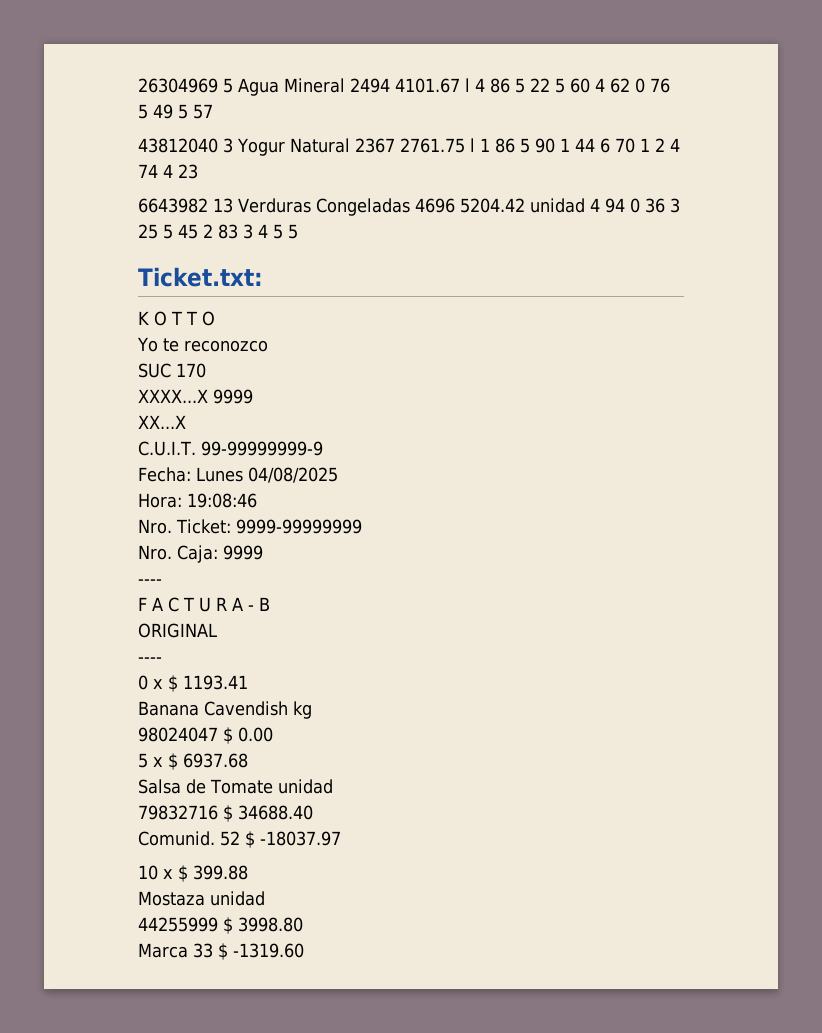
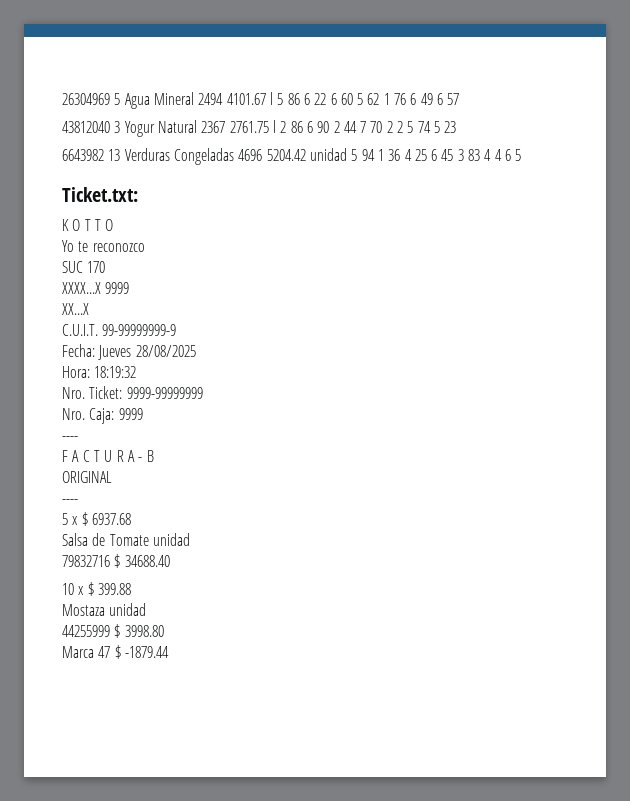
[475,78,670,93] [138,104,188,119] 4 86 5 22 5 60 4 62 0 76 5 49 5 -> [277,93,444,105] 5 86 6 22 6 60 5 62 1 76 6 49 6
[479,138,680,153] [138,164,173,178] 1 86 5 90 1 44 6 70 1 2 4 74 4 -> [280,121,441,133] 2 86 6 90 2 44 7 70 2 2 5 74 5
[589,198,680,213] [138,224,283,239] 4 94 0 36 3 25 5 45 2 83 3 4 5 -> [351,149,512,161] 5 94 1 36 4 25 6 45 3 83 4 4 6
[195,467,338,483] Lunes 04/08/2025 -> [98,345,196,360] Jueves 28/08/2025
[187,493,257,508] 19:08:46 -> [94,366,137,378] 18:19:32
[138,675,248,692] [138,701,312,719] [138,727,273,744] // 0 x $ 1193.41 // Banana Cavendish kg // 98024047 $ 0.00 -> (78, 501) none
[138,831,341,848] // Comunid. 52 $ -18037.97 -> (170, 561) none
[193,943,304,960] 33 $ -1319.60 -> [98,645,169,659] 47 $ -1879.44

